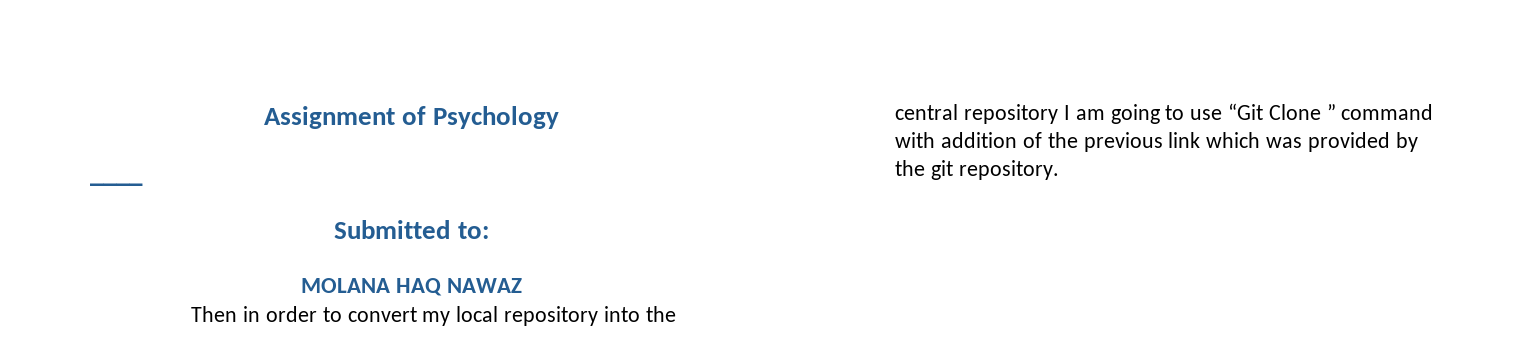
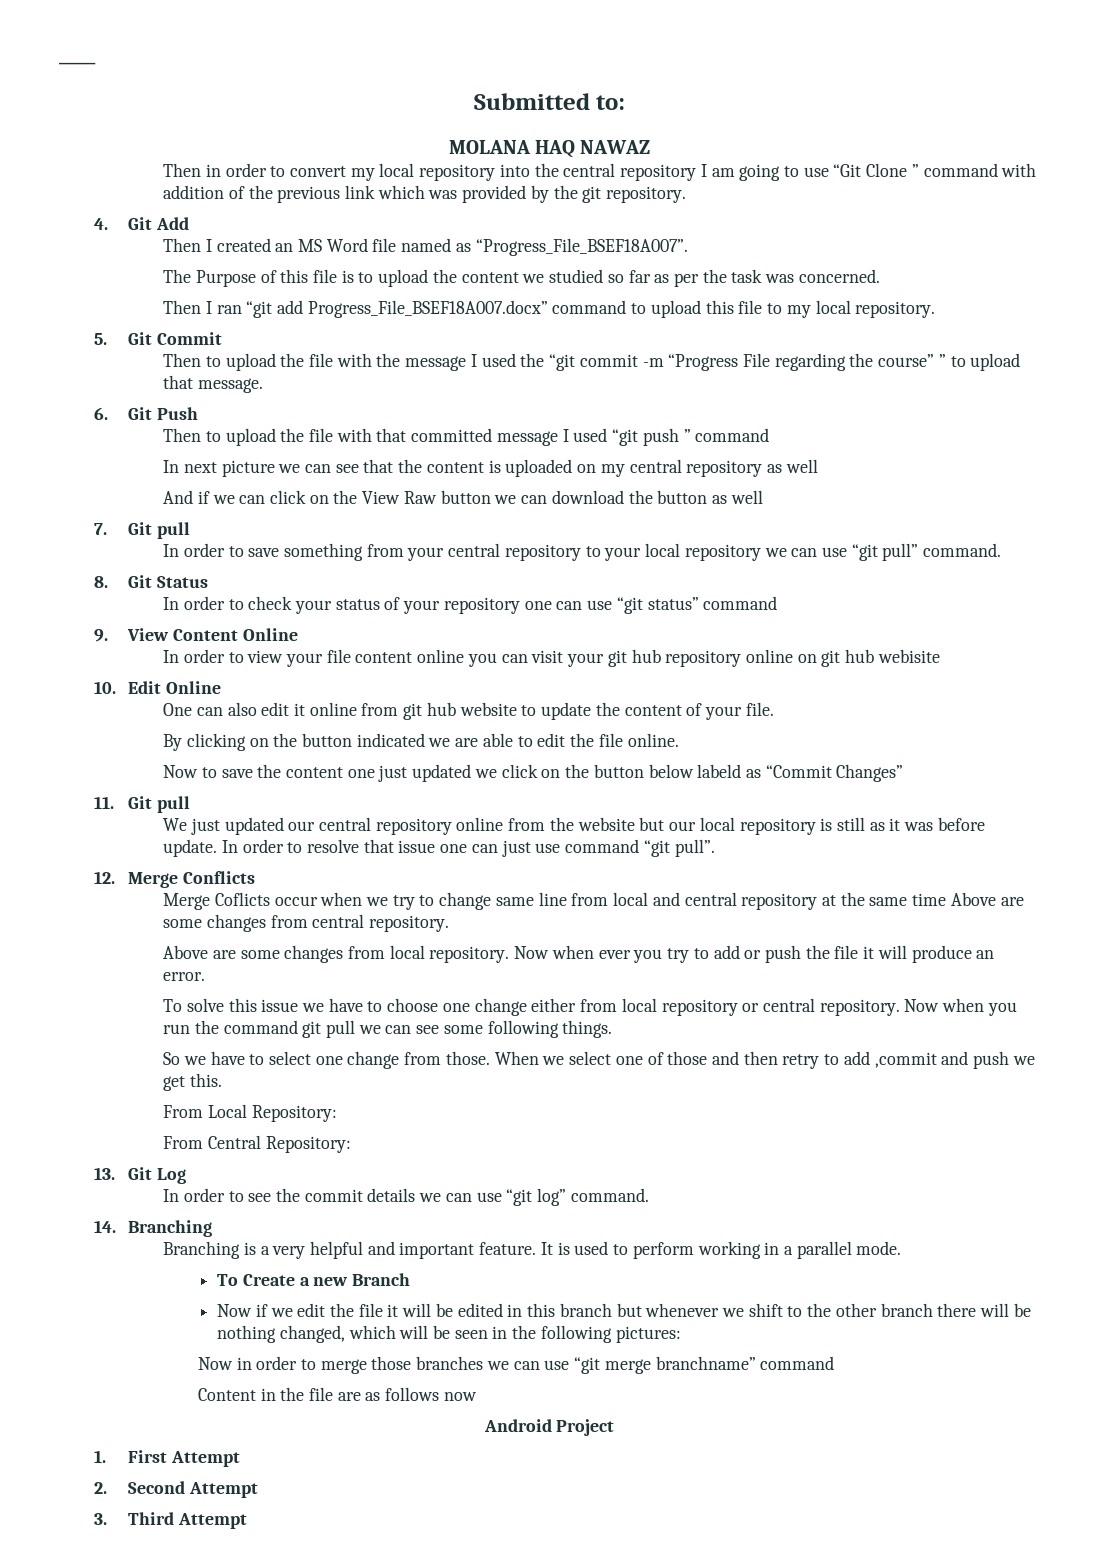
[263,106,560,129] Assignment of Psychology // -> (59, 63) none
(1059, 170) none -> [93,217,190,230] [163,238,688,256] [163,269,880,287] [163,300,936,318] [93,332,223,345] [163,353,1021,371] [163,375,263,393] [93,407,199,420] [163,428,770,446] [163,459,818,477] [163,490,763,504] [93,522,191,539] [163,543,1002,561] [93,575,209,588] [163,596,778,614] [93,628,298,642] [163,649,940,667] [93,681,222,694] [163,702,774,720] [163,733,679,751] [163,764,904,782] [93,796,191,813] [163,817,985,835] [163,839,715,857] [93,871,256,888] [163,892,1024,910] [163,914,450,932] [163,945,995,963] [163,972,206,981] [163,998,1017,1016] [163,1020,613,1038] [163,1051,1035,1069] [163,1073,222,1091] [163,1104,337,1122] [163,1135,351,1153] [93,1167,187,1184] [163,1188,649,1206] [93,1220,213,1237] [163,1241,902,1259] [217,1273,410,1286] [217,1303,1031,1317] [217,1325,681,1343] [197,1356,835,1374] [197,1387,477,1401] [483,1419,615,1436] [93,1450,241,1467] [93,1481,259,1498] [93,1512,248,1529] // 4. Git Add // Then I created an MS Word file named as “Progress_File_BSEF18A007”. // The Purpose of this file is to upload the content we studied so far as per the task was concerned. // Then I ran “git add Progress_File_BSEF18A007.docx” command to upload this file to my local repository. // 5. Git Commit // Then to upload the file with the message I used the “git commit -m “Progress File regarding the course” ” to upload that message. // 6. Git Push // Then to upload the file with that committed message I used “git push ” command // In next picture we can see that the content is uploaded on my central repository as well // And if we can click on the View Raw button we can download the button as well // 7. Git pull // In order to save something from your central repository to your local repository we can use “git pull” command. // 8. Git Status // In order to check your status of your repository one can use “git status” command // 9. View Content Online // In order to view your file content online you can visit your git hub repository online on git hub webisite // 10. Edit Online // One can also edit it online from git hub website to update the content of your file. // By clicking on the button indicated we are able to edit the file online. // Now to save the content one just updated we click on the button below labeld as “Commit Changes” // 11. Git pull // We just updated our central repository online from the website but our local repository is still as it was before update. In order to resolve that issue one can just use command “git pull”. // 12. Merge Conflicts // Merge Coflicts occur when we try to change same line from local and central repository at the same time Above are some changes from central repository. // Above are some changes from local repository. Now when ever you try to add or push the file it will produce an error. // To solve this issue we have to choose one change either from local repository or central repository. Now when you run the command git pull we can see some following things. // So we have to select one change from those. When we select one of those and then retry to add ,commit and push we get this. // From Local Repository: // From Central Repository: // 13. Git Log // In order to see the commit details we can use “git log” command. // 14. Branching // Branching is a very helpful and important feature. It is used to perform working in a parallel mode. // To Create a new Branch // Now if we edit the file it will be edited in this branch but whenever we shift to the other branch there will be nothing changed, which will be seen in the following pictures: // Now in order to merge those branches we can use “git merge branchname” command // Content in the file are as follows now // Android Project // 1. First Attempt // 2. Second Attempt // 3. Third Attempt

